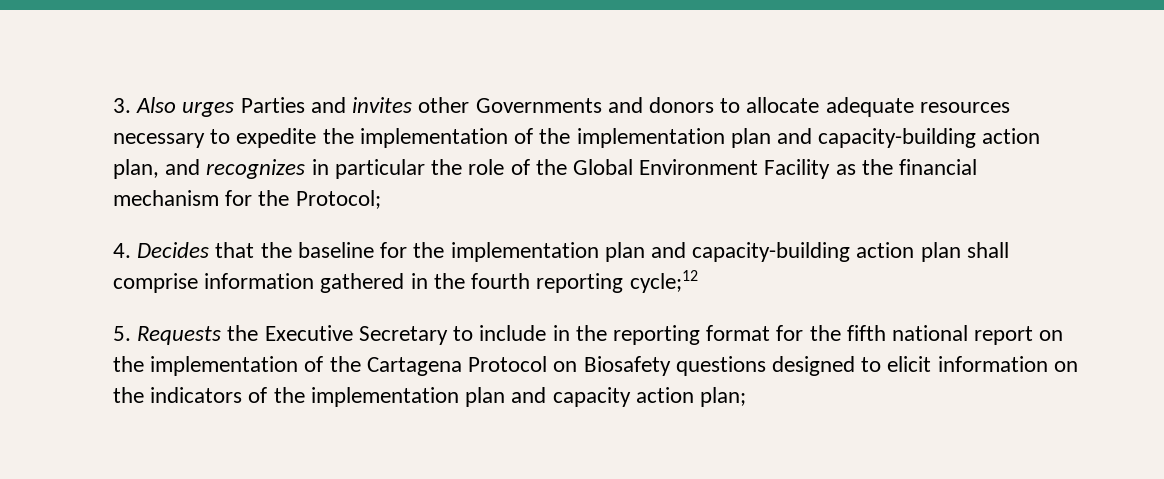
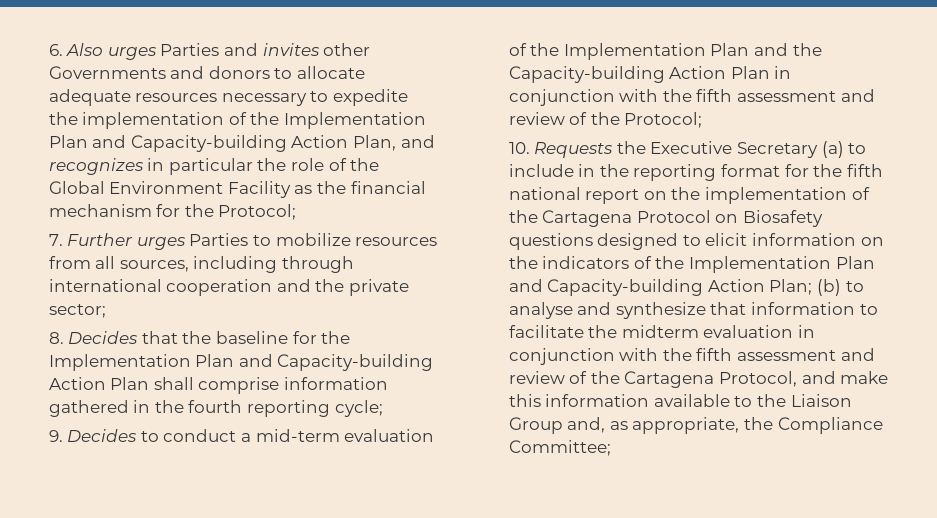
[113,98,132,113] 3. -> [48,44,63,56] 6.
[576,128,1041,148] [113,159,160,179] implementation plan and capacity-building action plan, -> [283,112,426,129] [48,135,396,152] Implementation Plan and Capacity-building Action Plan,
[113,243,132,258] 4. -> [48,233,438,250] [48,256,354,273] [48,279,409,296] [48,304,106,318] [48,332,64,344] 7. Further urges Parties to mobilize resources from all sources, including through international cooperation and the private sector; // 8.
[450,242,961,262] implementation plan and capacity-building action plan -> [48,354,434,371] [48,377,150,390] Implementation Plan and Capacity-building Action Plan
[629,270,698,293] [113,326,132,341] cycle;12 // 5. -> [334,400,383,417] [48,429,435,442] [508,43,822,60] [508,66,792,83] [508,89,875,106] [508,112,703,128] [508,142,530,154] cycle; // 9. Decides to conduct a mid-term evaluation of the Implementation Plan and the Capacity-building Action Plan in conjunction with the fifth assessment and review of the Protocol; // 10.
(448, 335) none -> [821,141,844,158] (a)
[310,387,746,407] implementation plan and capacity action plan; -> [688,256,875,273] [508,279,864,296] [508,302,878,319] [508,325,815,338] [508,348,875,365] [508,371,889,388] [508,394,852,407] [508,417,883,434] [508,440,611,456] Implementation Plan and Capacity-building Action Plan; (b) to analyse and synthesize that information to facilitate the midterm evaluation in conjunction with the fifth assessment and review of the Cartagena Protocol, and make this information available to the Liaison Group and, as appropriate, the Compliance Committee;

